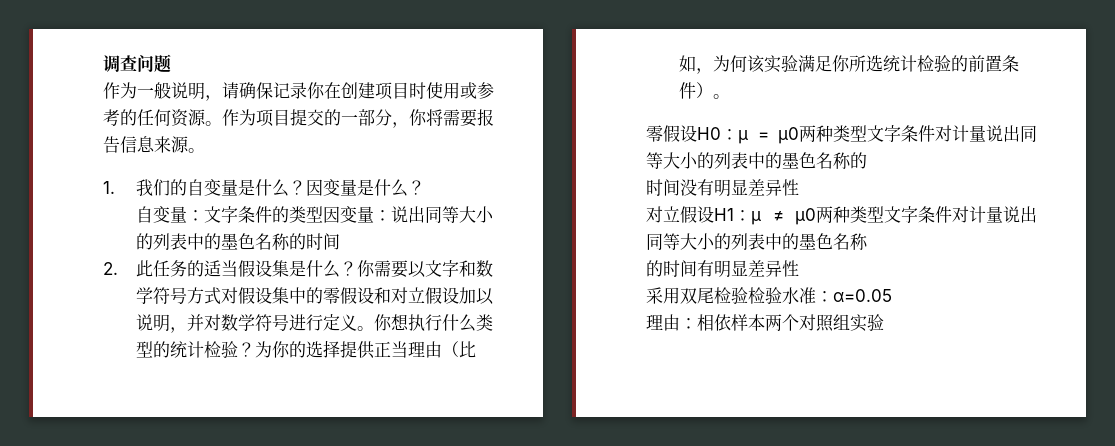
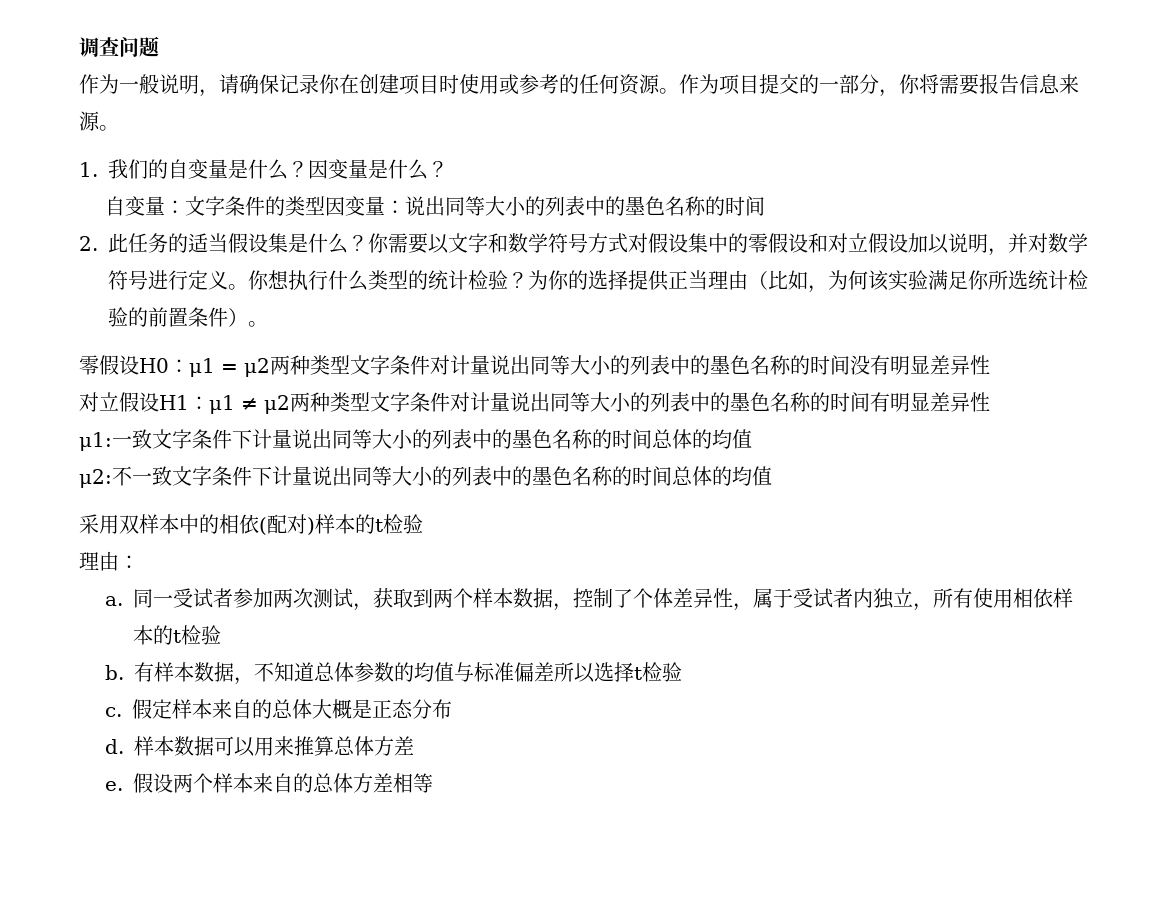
[738,127,799,144] μ = μ0 -> [189,358,270,377] μ1 = μ2
(867, 160) // -> (810, 365) none
[751,208,816,225] μ ≠ μ0 -> [209,395,290,414] μ1 ≠ μ2
(868, 241) // -> (811, 402) none
[646,287,892,304] [646,314,884,332] 采用双尾检验检验水准：α=0.05 // 理由：相依样本两个对照组实验 -> [79,429,752,451] [79,466,772,488] [79,514,423,535] [79,551,139,571] [104,588,1073,611] [132,625,221,645] [104,662,682,685] [104,699,452,719] [104,736,414,757] [104,773,433,793] μ1:一致文字条件下计量说出同等大小的列表中的墨色名称的时间总体的均值 // μ2:不一致文字条件下计量说出同等大小的列表中的墨色名称的时间总体的均值 // 采用双样本中的相依(配对)样本的t检验 // 理由： // a.同一受试者参加两次测试，获取到两个样本数据，控制了个体差异性，属于受试者内独立，所有使用相依样本的t检验 // b.有样本数据，不知道总体参数的均值与标准偏差所以选择t检验 // c.假定样本来自的总体大概是正态分布 // d.样本数据可以用来推算总体方差 // e.假设两个样本来自的总体方差相等

